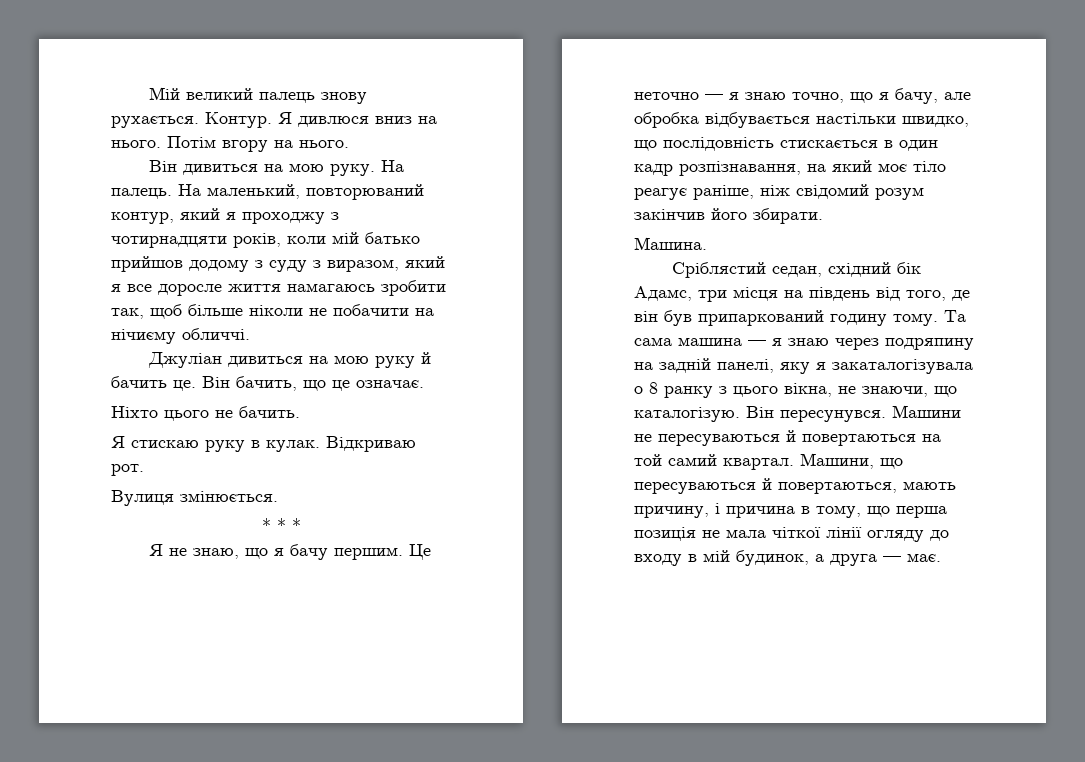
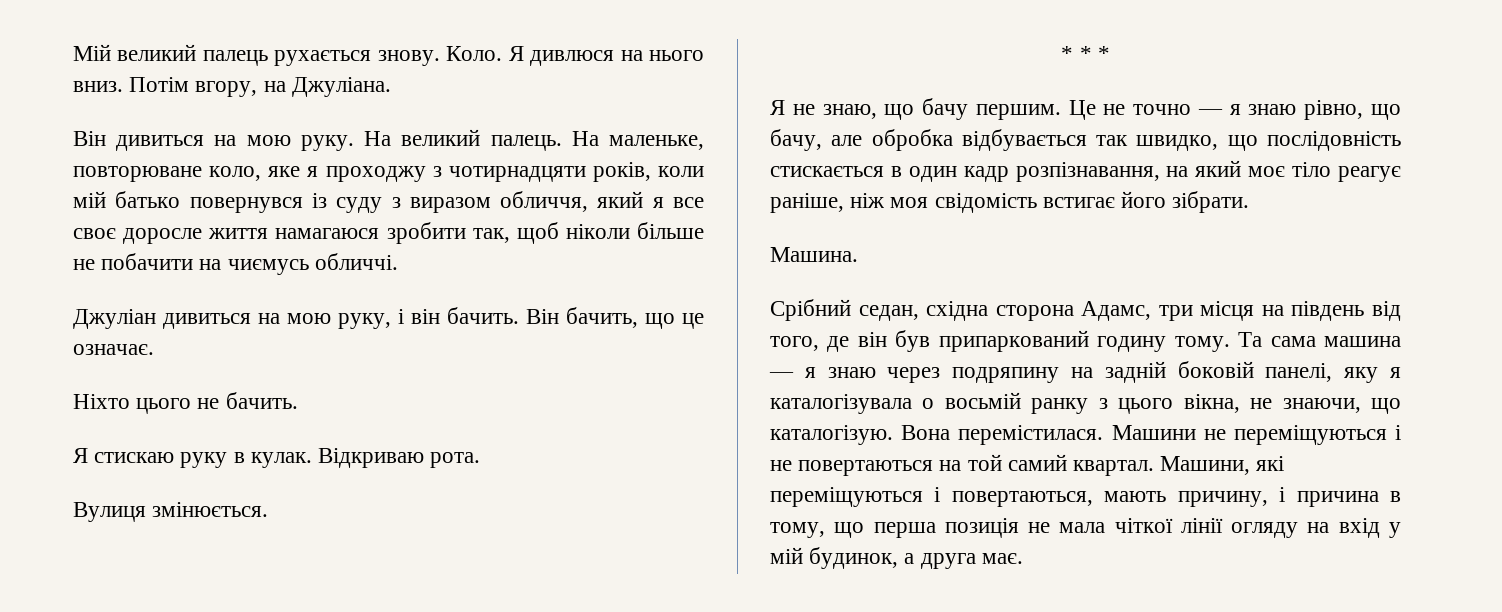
[321,92,368,104] [111,112,437,128] [111,136,349,152] знову рухається. Контур. Я дивлюся вниз на нього. Потім вгору на нього. -> [274,46,704,66] [73,77,391,97] рухається знову. Коло. Я дивлюся на нього вниз. Потім вгору, на Джуліана.
(405, 166) none -> [401,129,481,146] великий
[207,184,424,200] [111,208,220,224] маленький, повторюваний контур, який -> [609,135,704,150] [73,166,301,182] маленьке, повторюване коло, яке
[111,256,399,272] прийшов додому з суду з виразом, -> [189,191,589,213] повернувся із суду з виразом обличчя,
(152, 288) none -> [73,228,116,239] своє
[287,283,375,292] намагаюсь -> [275,228,380,239] намагаюся
[188,304,303,316] більше ніколи -> [565,222,704,239] ніколи більше
[111,329,176,344] нічиєму -> [227,259,309,275] чиємусь
[375,352,432,368] [111,376,196,391] руку й бачить це. -> [338,307,519,329] руку, і він бачить.
[111,464,144,476] рот. -> [430,452,481,468] рота.
[274,548,285,556] я -> (915, 112) none
[634,92,889,103] неточно — я знаю точно, що я -> [1103,100,1401,120] не точно — я знаю рівно, що
[816,113,896,124] настільки -> [1096,135,1129,146] так
[796,184,924,200] [634,208,823,224] [634,237,707,250] [672,262,922,278] свідомий розум закінчив його збирати. // Машина. // Сріблястий седан, східний бік -> [890,191,1250,213] [770,247,858,262] [770,299,1074,321] моя свідомість встигає його зібрати. // Машина. // Срібний седан, східна сторона
(711, 365) none -> [1177,361,1254,378] боковій
[832,359,973,374] [634,382,658,394] закаталогізувала о 8 -> [770,392,1021,414] каталогізувала о восьмій
[746,405,961,422] [634,430,796,446] Він пересунувся. Машини не пересуваються й -> [901,425,1401,445] [770,460,792,471] Вона перемістилася. Машини не переміщуються і не
[880,458,903,469] [634,478,772,494] що пересуваються й -> [1256,456,1285,471] [770,487,941,507] які переміщуються і
[930,530,949,541] [634,554,697,566] до входу в -> [1307,518,1401,538] на вхід у
[883,556,901,562] — -> (976, 561) none

